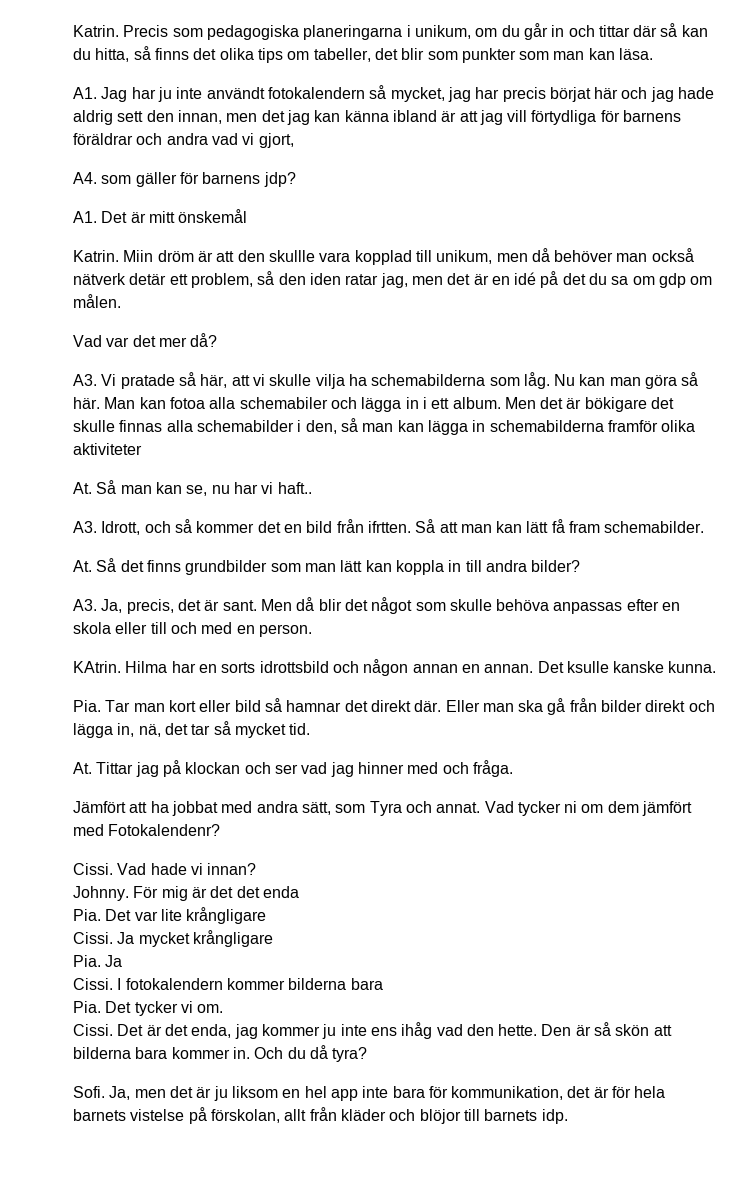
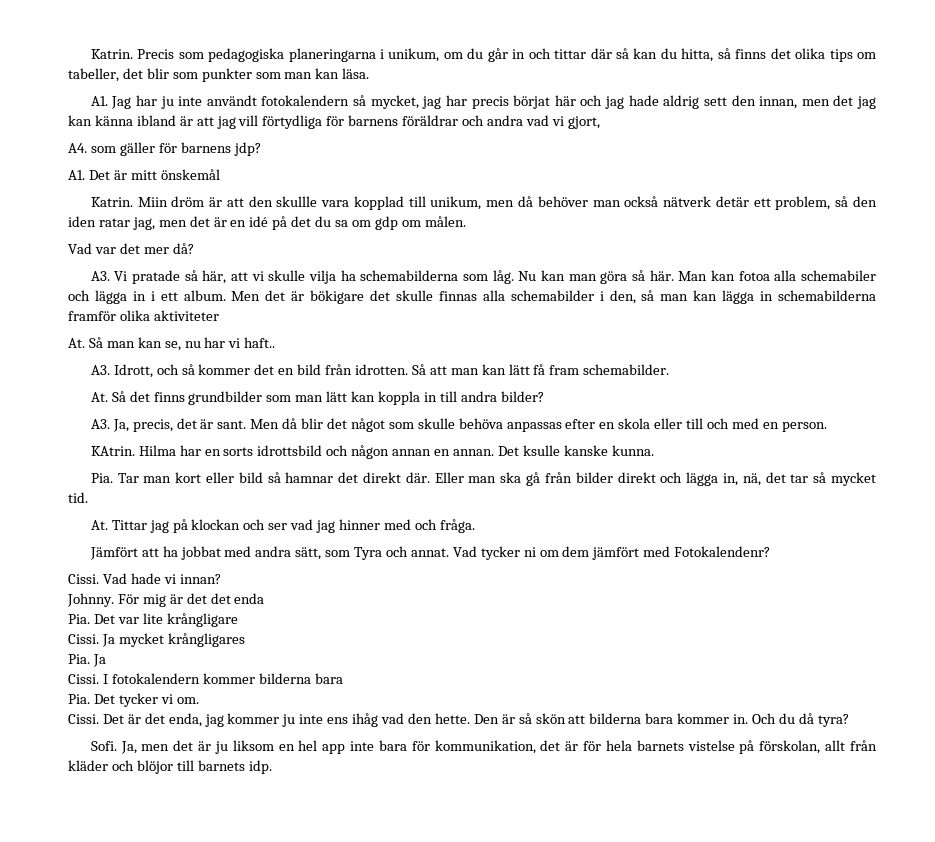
[367,521,411,533] ifrtten. -> [354,364,408,375] idrotten.
[192,930,273,947] krångligare -> [167,633,245,647] krångligares

